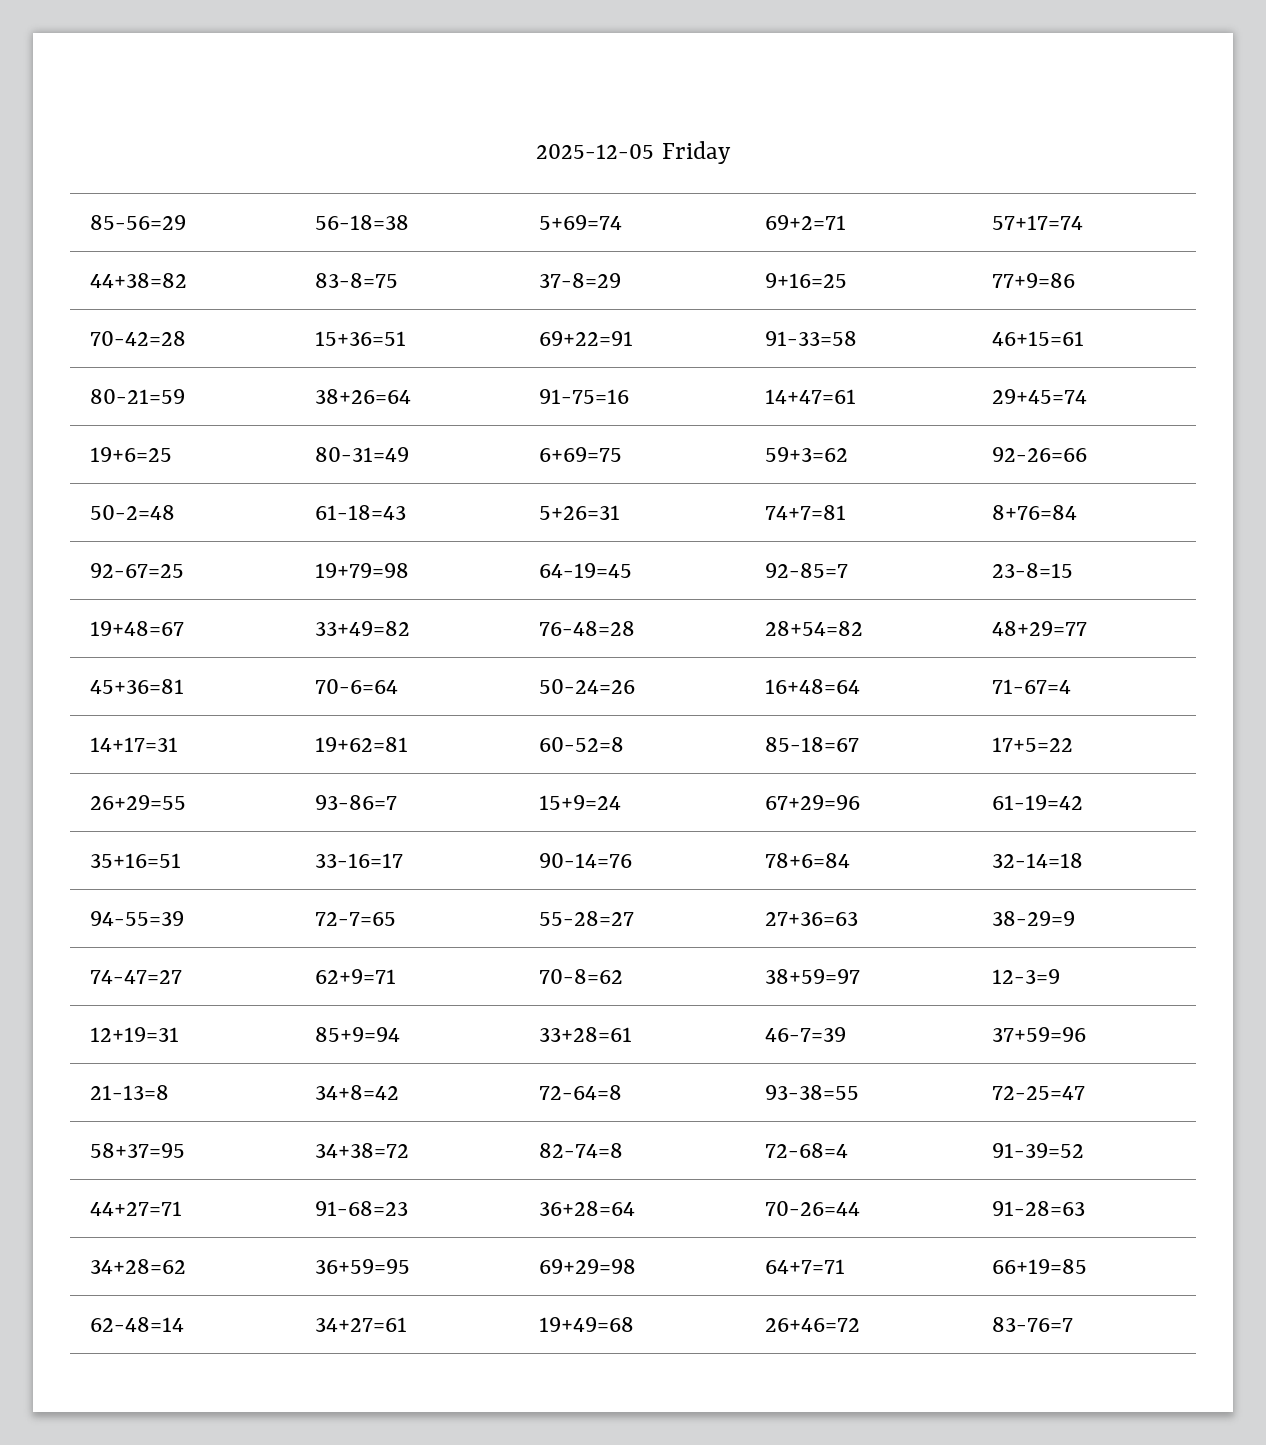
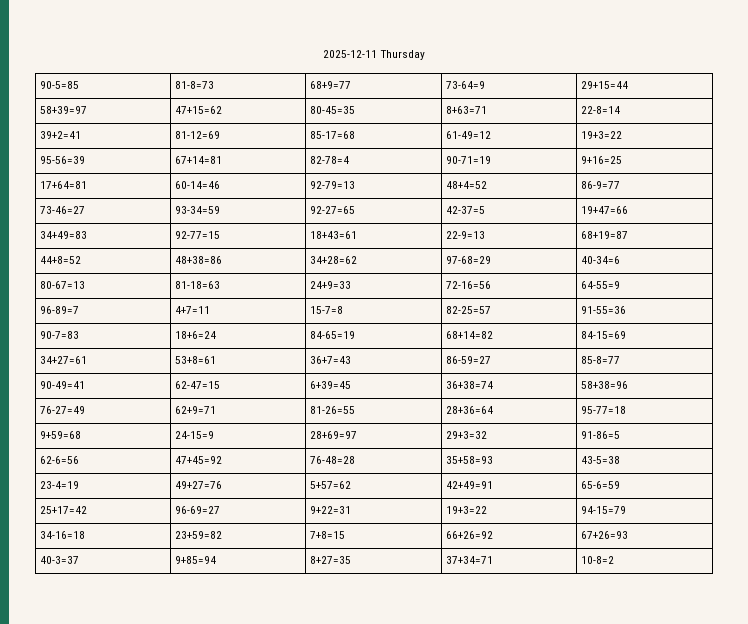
[536,141,731,164] [90,215,187,230] [315,215,410,230] [539,215,623,230] [765,215,847,230] [992,215,1084,230] [90,273,188,288] [315,273,399,288] [539,273,622,288] [765,273,848,288] [992,273,1076,288] [90,331,187,346] [315,331,407,346] [539,331,634,346] [765,331,858,346] [992,331,1085,346] [90,389,186,404] [315,389,412,404] [539,389,630,404] [765,389,857,404] [992,389,1088,404] [90,447,173,462] [315,447,410,462] [539,447,623,462] [765,447,849,462] [992,447,1088,462] [90,505,176,520] [315,505,407,520] [539,505,621,520] [765,505,847,520] [992,505,1078,520] [90,563,185,578] [315,563,410,578] [539,563,633,578] [765,563,849,578] [992,563,1074,578] [90,621,185,636] [315,621,411,636] [539,621,636,636] [765,621,864,636] [992,621,1088,636] [90,679,185,694] [315,679,399,694] [539,679,636,694] [765,679,861,694] [992,679,1072,694] [90,737,179,752] [315,737,409,752] [539,737,625,752] [765,737,860,752] [992,737,1074,752] [90,795,187,810] [315,795,398,810] [539,795,622,810] [765,795,861,810] [992,795,1084,810] [90,853,182,868] [315,853,404,868] [539,853,633,868] [765,853,851,868] [992,853,1084,868] [90,911,185,926] [315,912,397,926] [539,911,635,926] [765,912,859,926] [992,911,1076,926] [90,970,183,984] [315,969,397,984] [539,969,624,984] [765,969,861,984] [992,969,1061,984] [90,1027,180,1042] [315,1027,401,1042] [539,1027,633,1042] [765,1027,847,1042] [992,1027,1087,1042] [90,1085,170,1100] [315,1085,400,1100] [539,1085,623,1100] [765,1085,860,1100] [992,1086,1086,1100] [90,1143,186,1158] [315,1143,410,1158] [539,1143,624,1158] [765,1143,849,1158] [992,1143,1085,1158] [90,1201,183,1216] [315,1201,409,1216] [539,1201,636,1216] [765,1201,861,1216] [992,1201,1086,1216] [90,1259,187,1274] [315,1259,411,1274] [539,1259,637,1274] [765,1259,846,1274] [992,1259,1088,1274] [90,1317,185,1332] [315,1317,408,1332] [539,1317,635,1332] [765,1318,861,1332] [992,1317,1074,1332] 2025-12-05 Friday // 85-56=29 | 56-18=38 | 5+69=74 | 69+2=71 | 57+17=74 // 44+38=82 | 83-8=75 | 37-8=29 | 9+16=25 | 77+9=86 // 70-42=28 | 15+36=51 | 69+22=91 | 91-33=58 | 46+15=61 // 80-21=59 | 38+26=64 | 91-75=16 | 14+47=61 | 29+45=74 // 19+6=25 | 80-31=49 | 6+69=75 | 59+3=62 | 92-26=66 // 50-2=48 | 61-18=43 | 5+26=31 | 74+7=81 | 8+76=84 // 92-67=25 | 19+79=98 | 64-19=45 | 92-85=7 | 23-8=15 // 19+48=67 | 33+49=82 | 76-48=28 | 28+54=82 | 48+29=77 // 45+36=81 | 70-6=64 | 50-24=26 | 16+48=64 | 71-67=4 // 14+17=31 | 19+62=81 | 60-52=8 | 85-18=67 | 17+5=22 // 26+29=55 | 93-86=7 | 15+9=24 | 67+29=96 | 61-19=42 // 35+16=51 | 33-16=17 | 90-14=76 | 78+6=84 | 32-14=18 // 94-55=39 | 72-7=65 | 55-28=27 | 27+36=63 | 38-29=9 // 74-47=27 | 62+9=71 | 70-8=62 | 38+59=97 | 12-3=9 // 12+19=31 | 85+9=94 | 33+28=61 | 46-7=39 | 37+59=96 // 21-13=8 | 34+8=42 | 72-64=8 | 93-38=55 | 72-25=47 // 58+37=95 | 34+38=72 | 82-74=8 | 72-68=4 | 91-39=52 // 44+27=71 | 91-68=23 | 36+28=64 | 70-26=44 | 91-28=63 // 34+28=62 | 36+59=95 | 69+29=98 | 64+7=71 | 66+19=85 // 62-48=14 | 34+27=61 | 19+49=68 | 26+46=72 | 83-76=7 -> [323,50,425,60] [39,81,79,89] [174,81,214,89] [309,81,351,89] [445,81,485,89] [580,81,628,89] [39,106,87,114] [174,106,222,114] [309,106,355,114] [445,106,487,114] [580,106,620,114] [39,131,81,139] [174,131,220,139] [309,131,355,139] [445,131,491,139] [580,131,622,139] [39,156,85,164] [174,156,222,164] [309,156,349,164] [445,156,491,164] [580,156,622,164] [39,181,87,189] [174,181,220,189] [309,181,355,189] [445,181,487,189] [580,181,620,189] [39,206,85,214] [174,206,220,214] [309,206,355,214] [445,206,485,214] [580,206,628,214] [39,231,87,239] [174,231,220,239] [309,231,357,239] [445,231,485,239] [580,231,628,239] [39,256,81,264] [174,256,222,264] [309,256,357,264] [445,256,491,264] [580,256,620,264] [39,281,85,289] [174,281,220,289] [309,281,351,289] [445,281,491,289] [580,281,620,289] [39,306,79,314] [174,306,210,314] [309,306,343,314] [445,306,491,314] [580,306,626,314] [39,331,79,339] [174,331,216,339] [309,331,355,339] [445,331,493,339] [580,331,626,339] [39,356,87,364] [174,356,216,364] [309,356,351,364] [445,356,491,364] [580,356,620,364] [39,381,85,389] [174,381,220,389] [309,381,351,389] [445,381,493,389] [580,381,628,389] [39,406,85,414] [174,406,216,414] [309,406,355,414] [445,406,493,414] [580,406,626,414] [39,431,81,439] [174,431,214,439] [309,431,357,439] [445,431,487,439] [580,431,620,439] [39,456,79,464] [174,456,222,464] [309,456,355,464] [445,456,493,464] [580,456,620,464] [39,481,79,489] [174,481,222,489] [309,481,351,489] [445,481,493,489] [580,481,620,489] [39,506,87,514] [174,506,220,514] [309,506,351,514] [445,506,487,514] [580,506,626,514] [39,531,85,539] [174,531,222,539] [309,531,345,539] [445,531,493,539] [580,531,628,539] [39,556,79,564] [174,556,216,564] [309,556,351,564] [445,556,493,564] [580,556,614,564] 2025-12-11 Thursday // 90-5=85 | 81-8=73 | 68+9=77 | 73-64=9 | 29+15=44 // 58+39=97 | 47+15=62 | 80-45=35 | 8+63=71 | 22-8=14 // 39+2=41 | 81-12=69 | 85-17=68 | 61-49=12 | 19+3=22 // 95-56=39 | 67+14=81 | 82-78=4 | 90-71=19 | 9+16=25 // 17+64=81 | 60-14=46 | 92-79=13 | 48+4=52 | 86-9=77 // 73-46=27 | 93-34=59 | 92-27=65 | 42-37=5 | 19+47=66 // 34+49=83 | 92-77=15 | 18+43=61 | 22-9=13 | 68+19=87 // 44+8=52 | 48+38=86 | 34+28=62 | 97-68=29 | 40-34=6 // 80-67=13 | 81-18=63 | 24+9=33 | 72-16=56 | 64-55=9 // 96-89=7 | 4+7=11 | 15-7=8 | 82-25=57 | 91-55=36 // 90-7=83 | 18+6=24 | 84-65=19 | 68+14=82 | 84-15=69 // 34+27=61 | 53+8=61 | 36+7=43 | 86-59=27 | 85-8=77 // 90-49=41 | 62-47=15 | 6+39=45 | 36+38=74 | 58+38=96 // 76-27=49 | 62+9=71 | 81-26=55 | 28+36=64 | 95-77=18 // 9+59=68 | 24-15=9 | 28+69=97 | 29+3=32 | 91-86=5 // 62-6=56 | 47+45=92 | 76-48=28 | 35+58=93 | 43-5=38 // 23-4=19 | 49+27=76 | 5+57=62 | 42+49=91 | 65-6=59 // 25+17=42 | 96-69=27 | 9+22=31 | 19+3=22 | 94-15=79 // 34-16=18 | 23+59=82 | 7+8=15 | 66+26=92 | 67+26=93 // 40-3=37 | 9+85=94 | 8+27=35 | 37+34=71 | 10-8=2

